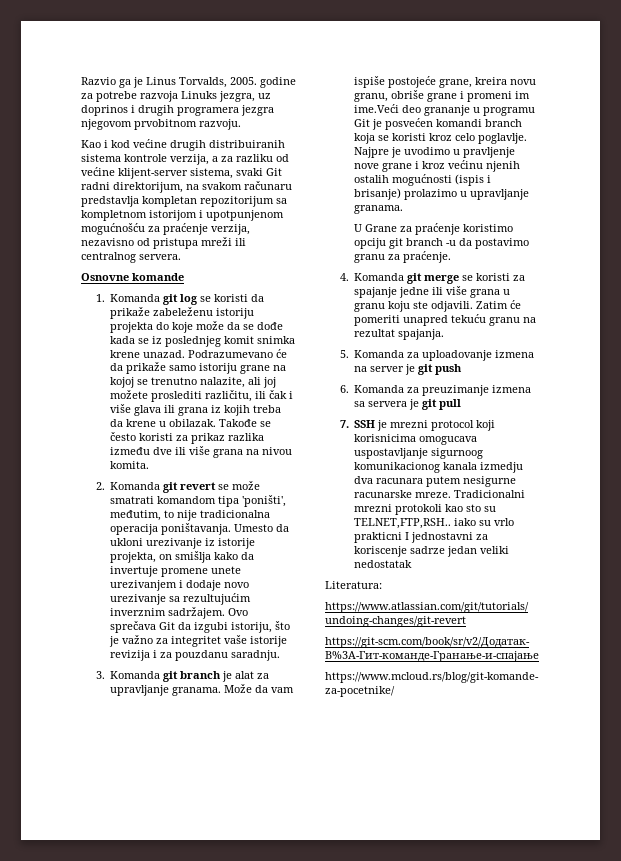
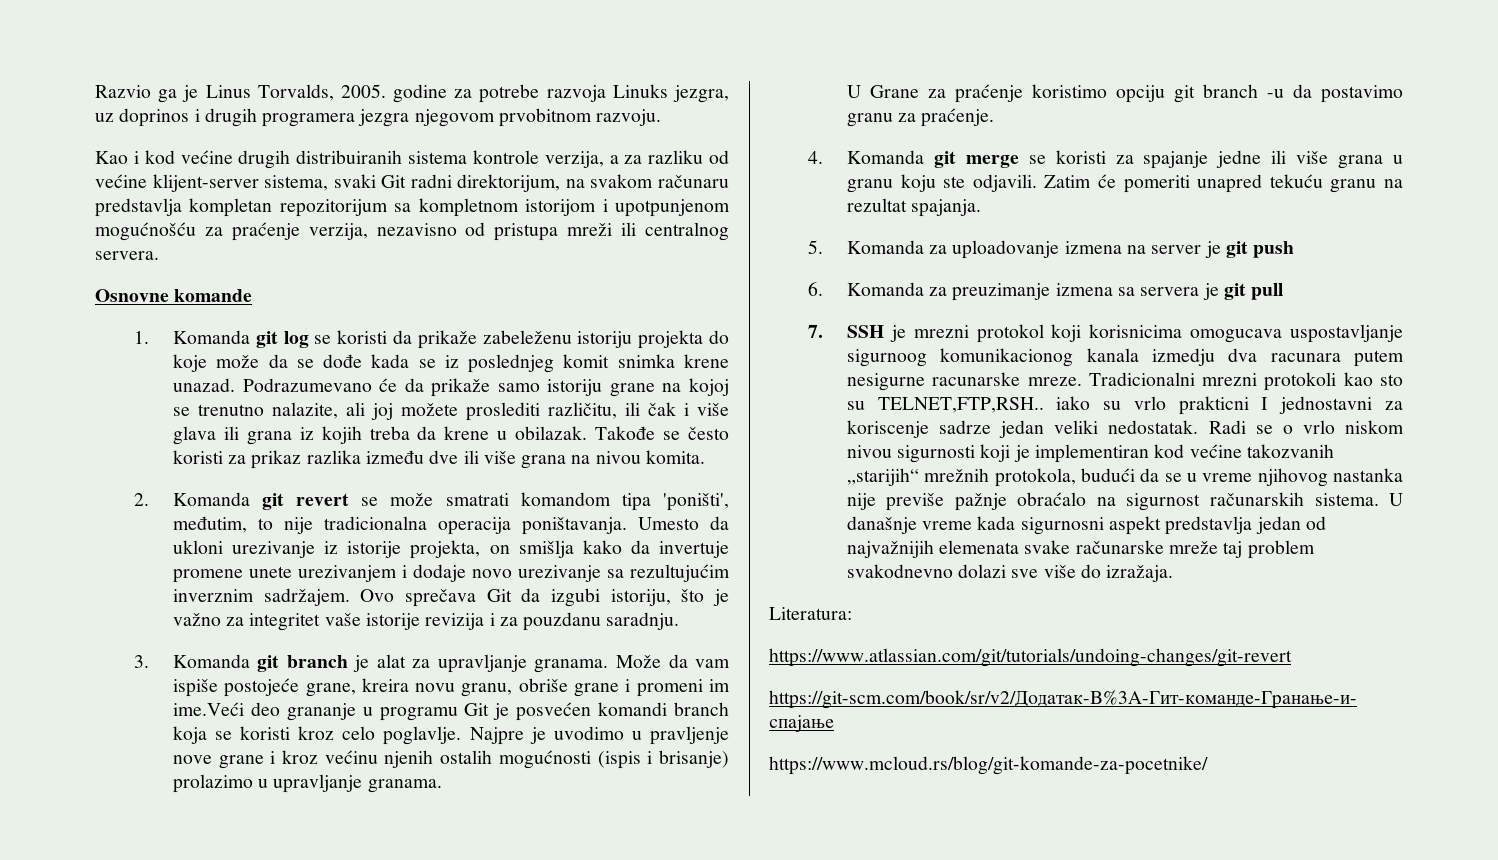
[431,420,475,431] protocol -> [976,324,1044,343] protokol
[354,560,413,568] nedostatak -> [1108,420,1404,434] [846,444,1334,463] [846,468,1403,487] [846,492,1403,511] [846,516,1326,535] [846,540,1315,559] [846,564,1174,582] nedostatak. Radi se o vrlo niskom nivou sigurnosti koji je implementiran kod većine takozvanih „starijih“ mrežnih protokola, budući da se u vreme njihovog nastanka nije previše pažnje obraćalo na sigurnost računarskih sistema. U današnje vreme kada sigurnosni aspekt predstavlja jedan od najvažnijih elemenata svake računarske mreže taj problem svakodnevno dolazi sve više do izražaja.

